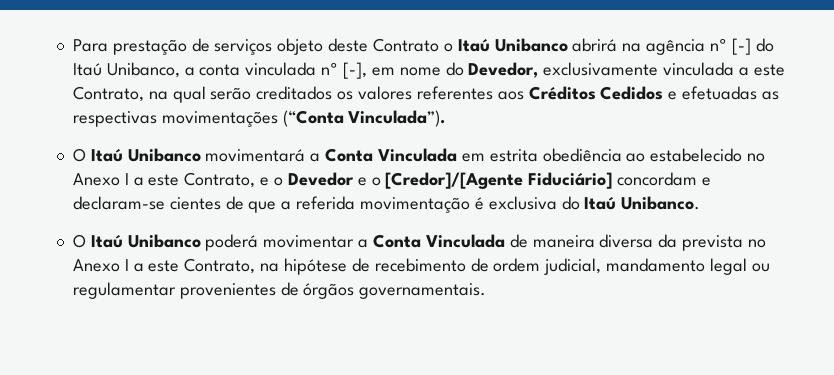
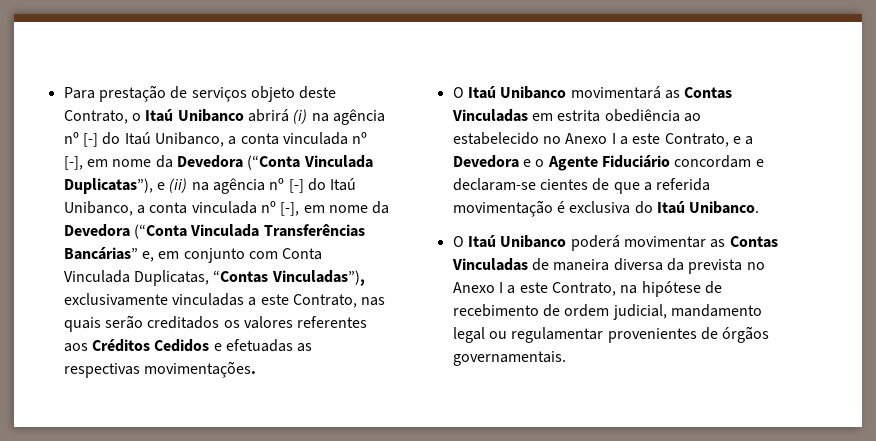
[372,38,439,52] Contrato -> [63,110,128,124] Contrato,
(618, 45) none -> [293,109,308,124] (i)
[445,62,785,78] [72,86,206,103] do Devedor, exclusivamente vinculada a este Contrato, na qual -> [155,155,373,170] [63,178,357,194] [63,201,390,216] [63,224,365,239] [63,247,323,263] [63,270,365,286] [63,293,386,308] [63,317,101,332] da Devedora (“Conta Vinculada Duplicatas”), e (ii) na agência nº [-] do Itaú Unibanco, a conta vinculada nº [-], em nome da Devedora (“Conta Vinculada Transferências Bancárias” e, em conjunto com Conta Vinculada Duplicatas, “Contas Vinculadas”), exclusivamente vinculadas a este Contrato, nas quais
[161,110,446,127] movimentações (“Conta Vinculada”). -> [143,361,256,378] movimentações.
[310,148,457,162] a Conta Vinculada -> [664,87,733,99] [451,109,528,122] as Contas Vinculadas
[273,172,613,189] o Devedor e o [Credor]/[Agente Fiduciário] -> [745,136,754,145] [452,155,670,171] a Devedora e o Agente Fiduciário
[358,234,505,248] a Conta Vinculada -> [710,236,778,248] [451,258,528,271] as Contas Vinculadas

